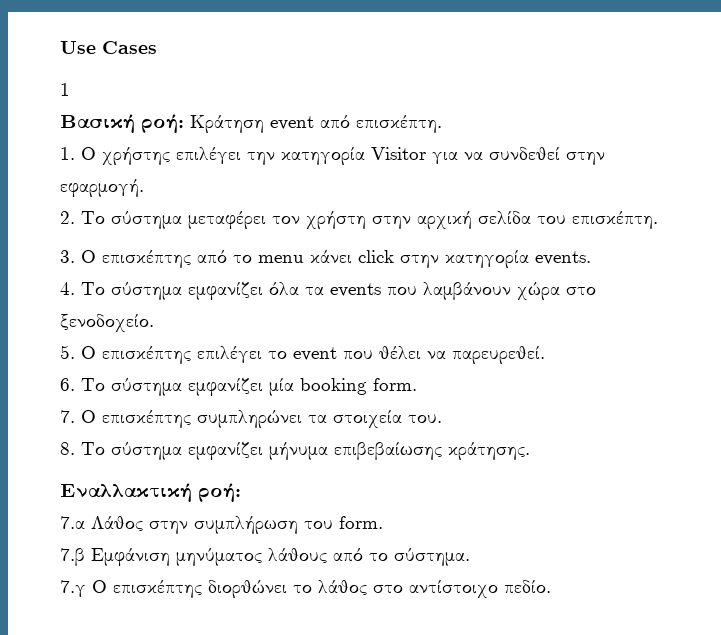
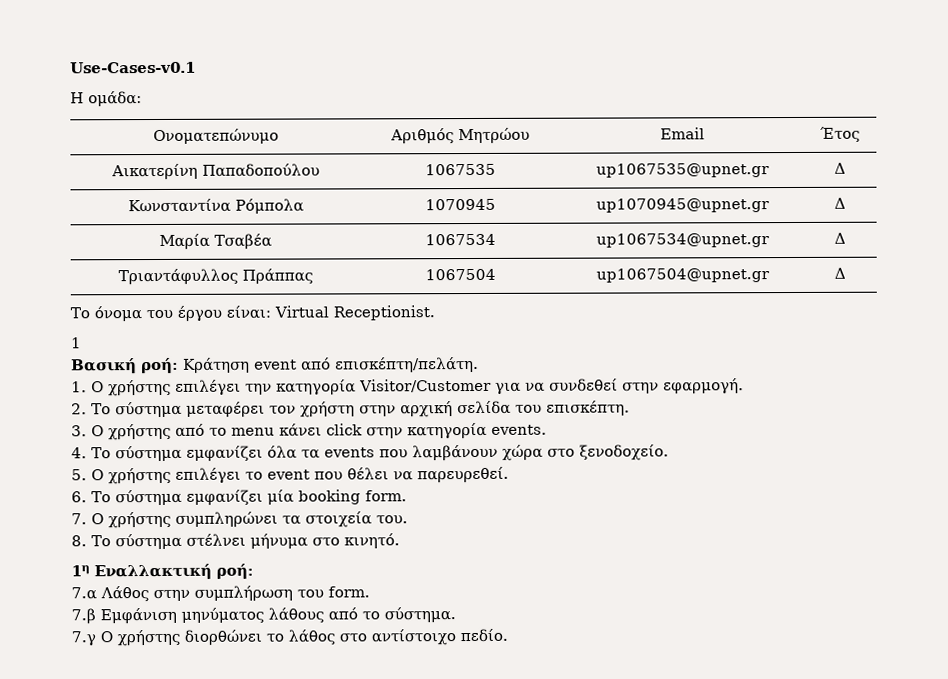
[60,41,157,54] Use Cases -> [70,61,196,74] [70,91,142,107] [152,128,279,145] [389,127,530,145] [659,127,705,140] [820,126,860,143] [110,163,320,181] [424,163,496,176] [595,163,770,178] [834,162,846,174] [127,198,304,214] [424,198,496,211] [595,198,770,213] [834,197,846,209] [159,233,272,250] [424,233,496,246] [595,233,770,248] [834,232,846,244] [118,268,313,286] [424,268,496,281] [595,268,770,283] [834,267,846,279] [70,305,435,322] Use-Cases-v0.1 // Η ομάδα: // Ονοματεπώνυμο | Αριθμός Μητρώου | Email | Έτος // Αικατερίνη Παπαδοπούλου | 1067535 | up1067535@upnet.gr | Δ // Κωνσταντίνα Ρόμπολα | 1070945 | up1070945@upnet.gr | Δ // Μαρία Τσαβέα | 1067534 | up1067534@upnet.gr | Δ // Τριαντάφυλλος Πράππας | 1067504 | up1067504@upnet.gr | Δ // Το όνομα του έργου είναι: Virtual Receptionist.
[356,115,442,133] επισκέπτη. -> [335,356,479,373] επισκέπτη/πελάτη.
[371,147,426,160] Visitor -> [359,378,492,393] Visitor/Customer
[102,250,191,268] επισκέπτης -> [108,423,171,441] χρήστης
[102,346,191,364] επισκέπτης -> [108,467,171,485] χρήστης
[102,410,191,428] επισκέπτης -> [108,511,171,529] χρήστης
[188,442,530,461] εμφανίζει μήνυμα επιβεβαίωσης κράτησης. // -> [186,533,400,549] [71,565,90,577] στέλνει μήνυμα στο κινητό. // 1η
[113,580,202,598] επισκέπτης -> [117,629,180,647] χρήστης

